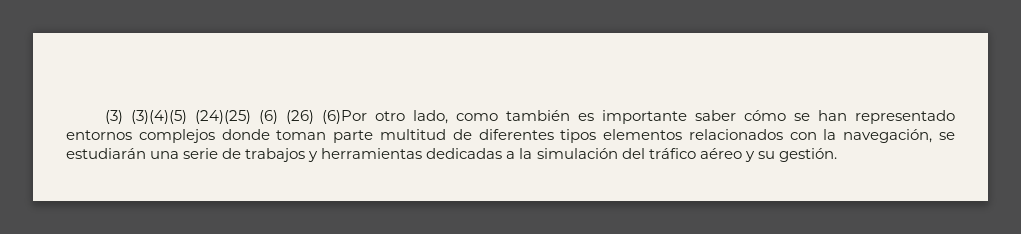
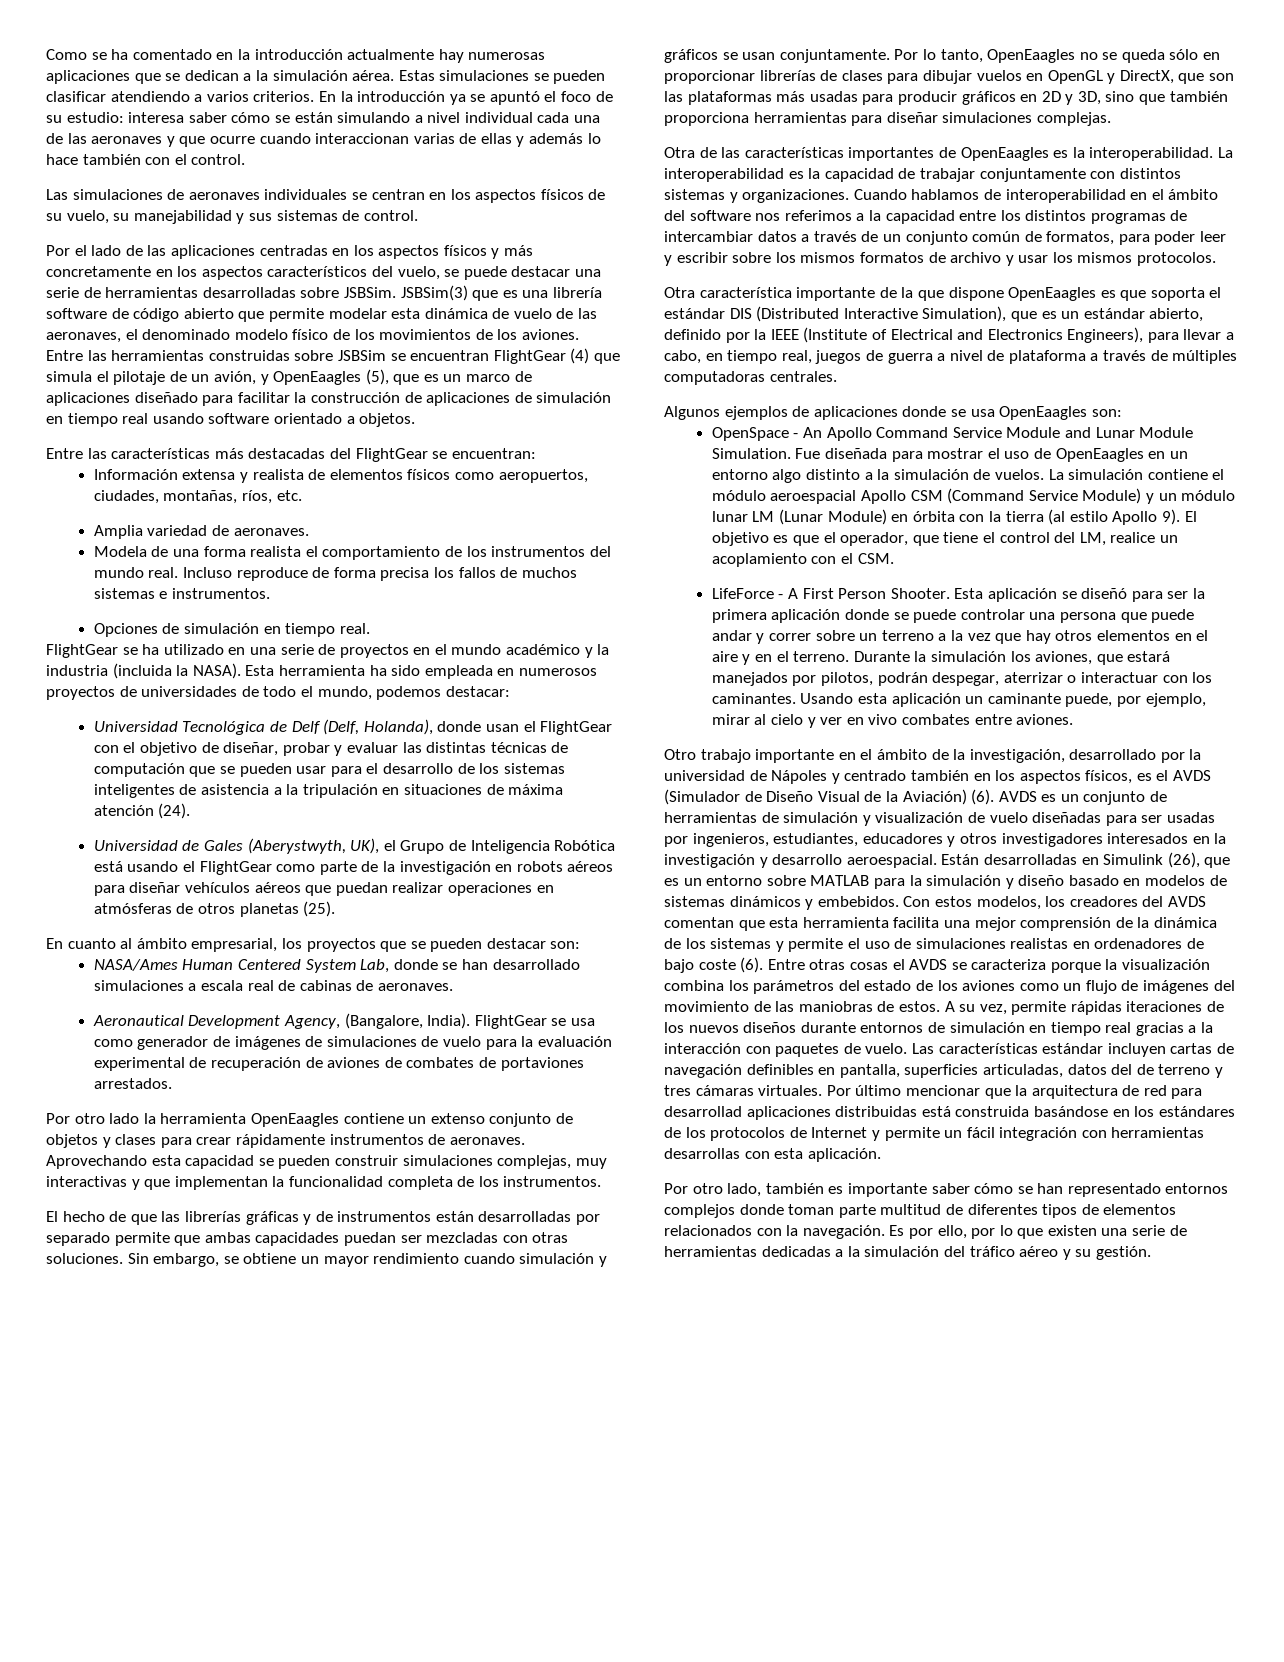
[104,110,367,124] (3) (3)(4)(5) (24)(25) (6) (26) (6)Por -> [46,49,546,63] [46,70,606,84] [46,91,613,105] [46,112,601,123] [46,133,601,147] [46,154,246,165] [46,189,606,203] [46,210,418,224] [46,245,534,259] [46,266,601,280] [46,285,602,301] [46,308,598,322] [46,329,579,343] [46,348,620,364] [46,369,532,385] [46,392,612,406] [46,413,416,427] [46,448,536,462] [93,469,588,483] [93,490,302,504] [93,525,309,539] [93,546,611,560] [93,567,577,581] [93,588,271,599] [93,623,370,637] [46,644,610,658] [46,663,597,679] [46,686,510,700] [93,719,613,735] [93,742,569,756] [93,763,565,777] [93,784,564,798] [93,803,191,819] [93,838,616,854] [93,861,614,875] [93,882,554,896] [93,901,336,917] [46,938,581,952] [93,959,580,973] [93,980,453,991] [92,1013,595,1029] [93,1036,612,1050] [93,1057,584,1071] [93,1078,172,1089] [46,1113,573,1127] [46,1134,525,1148] [46,1155,607,1169] [46,1176,602,1190] [46,1211,601,1225] [46,1232,569,1246] [46,1253,607,1267] [664,49,1221,63] [664,70,1235,84] [664,91,1228,105] [664,112,1111,126] [664,147,1233,161] [664,168,1181,182] [664,189,1219,203] [664,210,1188,224] [664,231,1227,245] [664,252,1217,266] [664,287,1222,301] [664,306,1204,322] [664,327,1235,343] [664,350,1238,364] [664,371,837,385] [664,406,1122,420] [711,427,1194,441] [711,448,1188,462] [711,469,1225,483] [711,488,1236,504] [711,509,1197,525] [711,532,1178,546] [711,553,894,567] [711,588,1205,602] [711,609,1195,623] [711,630,1209,644] [711,651,1171,665] [711,672,1213,686] [711,693,1206,707] [711,714,1074,728] [664,749,1202,763] [664,770,1212,784] [664,789,1168,805] [664,812,1215,826] [664,833,1227,847] [664,852,1231,868] [664,875,1227,889] [664,896,1206,910] [664,917,1217,931] [664,938,1205,952] [664,957,1211,973] [664,980,1235,994] [664,1001,1225,1015] [664,1022,1214,1036] [664,1043,1234,1057] [664,1064,1223,1078] [664,1085,1203,1099] [664,1106,1235,1120] [664,1127,1205,1141] [664,1148,881,1162] [664,1183,688,1194] Como se ha comentado en la introducción actualmente hay numerosas aplicaciones que se dedican a la simulación aérea. Estas simulaciones se pueden clasificar atendiendo a varios criterios. En la introducción ya se apuntó el foco de su estudio: interesa saber cómo se están simulando a nivel individual cada una de las aeronaves y que ocurre cuando interaccionan varias de ellas y además lo hace también con el control. // Las simulaciones de aeronaves individuales se centran en los aspectos físicos de su vuelo, su manejabilidad y sus sistemas de control. // Por el lado de las aplicaciones centradas en los aspectos físicos y más concretamente en los aspectos característicos del vuelo, se puede destacar una serie de herramientas desarrolladas sobre JSBSim. JSBSim(3) que es una librería software de código abierto que permite modelar esta dinámica de vuelo de las aeronaves, el denominado modelo físico de los movimientos de los aviones. Entre las herramientas construidas sobre JSBSim se encuentran FlightGear (4) que simula el pilotaje de un avión, y OpenEaagles (5), que es un marco de aplicaciones diseñado para facilitar la construcción de aplicaciones de simulación en tiempo real usando software orientado a objetos. // Entre las características más destacadas del FlightGear se encuentran: // Información extensa y realista de elementos físicos como aeropuertos, ciudades, montañas, ríos, etc. // Amplia variedad de aeronaves. // Modela de una forma realista el comportamiento de los instrumentos del mundo real. Incluso reproduce de forma precisa los fallos de muchos sistemas e instrumentos. // Opciones de simulación en tiempo real. // FlightGear se ha utilizado en una serie de proyectos en el mundo académico y la industria (incluida la NASA). Esta herramienta ha sido empleada en numerosos proyectos de universidades de todo el mundo, podemos destacar: // Universidad Tecnológica de Delf (Delf, Holanda), donde usan el FlightGear con el objetivo de diseñar, probar y evaluar las distintas técnicas de computación que se pueden usar para el desarrollo de los sistemas inteligentes de asistencia a la tripulación en situaciones de máxima atención (24). // Universidad de Gales (Aberystwyth, UK), el Grupo de Inteligencia Robótica está usando el FlightGear como parte de la investigación en robots aéreos para diseñar vehículos aéreos que puedan realizar operaciones en atmósferas de otros planetas (25). // En cuanto al ámbito empresarial, los proyectos que se pueden destacar son: // NASA/Ames Human Centered System Lab, donde se han desarrollado simulaciones a escala real de cabinas de aeronaves. // Aeronautical Development Agency, (Bangalore, India). FlightGear se usa como generador de imágenes de simulaciones de vuelo para la evaluación experimental de recuperación de aviones de combates de portaviones arrestados. // Por otro lado la herramienta OpenEaagles contiene un extenso conjunto de objetos y clases para crear rápidamente instrumentos de aeronaves. Aprovechando esta capacidad se pueden construir simulaciones complejas, muy interactivas y que implementan la funcionalidad completa de los instrumentos. // El hecho de que las librerías gráficas y de instrumentos están desarrolladas por separado permite que ambas capacidades puedan ser mezcladas con otras soluciones. Sin embargo, se obtiene un mayor rendimiento cuando simulación y gráficos se usan conjuntamente. Por lo tanto, OpenEaagles no se queda sólo en proporcionar librerías de clases para dibujar vuelos en OpenGL y DirectX, que son las plataformas más usadas para producir gráficos en 2D y 3D, sino que también proporciona herramientas para diseñar simulaciones complejas. // Otra de las características importantes de OpenEaagles es la interoperabilidad. La interoperabilidad es la capacidad de trabajar conjuntamente con distintos sistemas y organizaciones. Cuando hablamos de interoperabilidad en el ámbito del software nos referimos a la capacidad entre los distintos programas de intercambiar datos a través de un conjunto común de formatos, para poder leer y escribir sobre los mismos formatos de archivo y usar los mismos protocolos. // Otra característica importante de la que dispone OpenEaagles es que soporta el estándar DIS (Distributed Interactive Simulation), que es un estándar abierto, definido por la IEEE (Institute of Electrical and Electronics Engineers), para llevar a cabo, en tiempo real, juegos de guerra a nivel de plataforma a través de múltiples computadoras centrales. // Algunos ejemplos de aplicaciones donde se usa OpenEaagles son: // OpenSpace - An Apollo Command Service Module and Lunar Module Simulation. Fue diseñada para mostrar el uso de OpenEaagles en un entorno algo distinto a la simulación de vuelos. La simulación contiene el módulo aeroespacial Apollo CSM (Command Service Module) y un módulo lunar LM (Lunar Module) en órbita con la tierra (al estilo Apollo 9). El objetivo es que el operador, que tiene el control del LM, realice un acoplamiento con el CSM. // LifeForce - A First Person Shooter. Esta aplicación se diseñó para ser la primera aplicación donde se puede controlar una persona que puede andar y correr sobre un terreno a la vez que hay otros elementos en el aire y en el terreno. Durante la simulación los aviones, que estará manejados por pilotos, podrán despegar, aterrizar o interactuar con los caminantes. Usando esta aplicación un caminante puede, por ejemplo, mirar al cielo y ver en vivo combates entre aviones. // Otro trabajo importante en el ámbito de la investigación, desarrollado por la universidad de Nápoles y centrado también en los aspectos físicos, es el AVDS (Simulador de Diseño Visual de la Aviación) (6). AVDS es un conjunto de herramientas de simulación y visualización de vuelo diseñadas para ser usadas por ingenieros, estudiantes, educadores y otros investigadores interesados en la investigación y desarrollo aeroespacial. Están desarrolladas en Simulink (26), que es un entorno sobre MATLAB para la simulación y diseño basado en modelos de sistemas dinámicos y embebidos. Con estos modelos, los creadores del AVDS comentan que esta herramienta facilita una mejor comprensión de la dinámica de los sistemas y permite el uso de simulaciones realistas en ordenadores de bajo coste (6). Entre otras cosas el AVDS se caracteriza porque la visualización combina los parámetros del estado de los aviones como un flujo de imágenes del movimiento de las maniobras de estos. A su vez, permite rápidas iteraciones de los nuevos diseños durante entornos de simulación en tiempo real gracias a la interacción con paquetes de vuelo. Las características estándar incluyen cartas de navegación definibles en pantalla, superficies articuladas, datos del de terreno y tres cámaras virtuales. Por último mencionar que la arquitectura de red para desarrollad aplicaciones distribuidas está construida basándose en los estándares de los protocolos de Internet y permite un fácil integración con herramientas desarrollas con esta aplicación. // Por
[455,113,498,121] como -> (762, 1190) none
(597, 136) none -> [1081,1204,1099,1215] de
[843,129,956,143] [66,148,319,162] navegación, se estudiarán una serie de trabajos y -> [802,1225,1187,1239] navegación. Es por ello, por lo que existen una serie de

